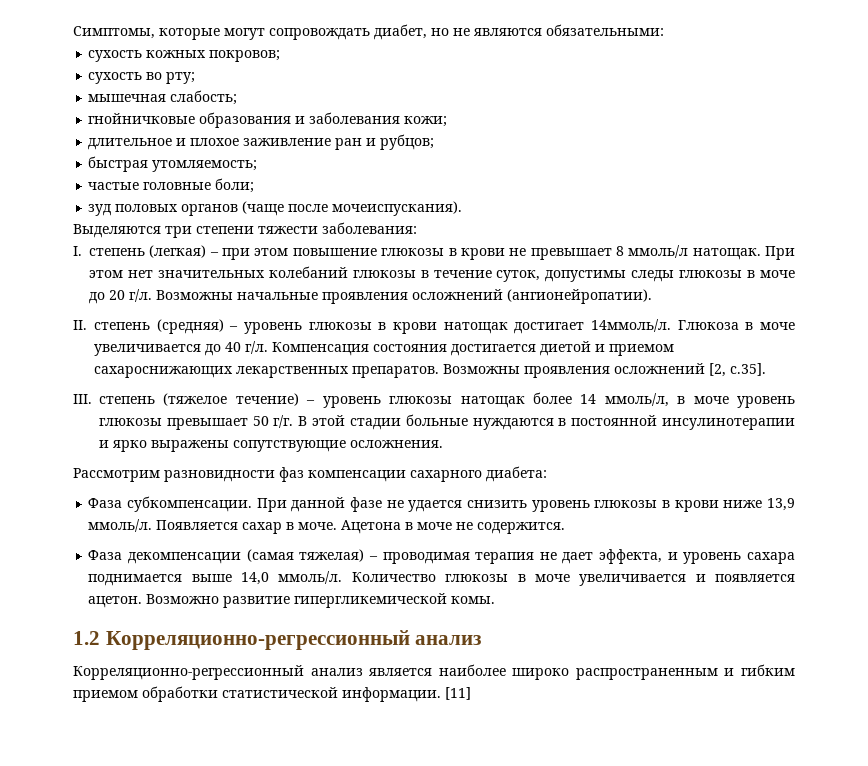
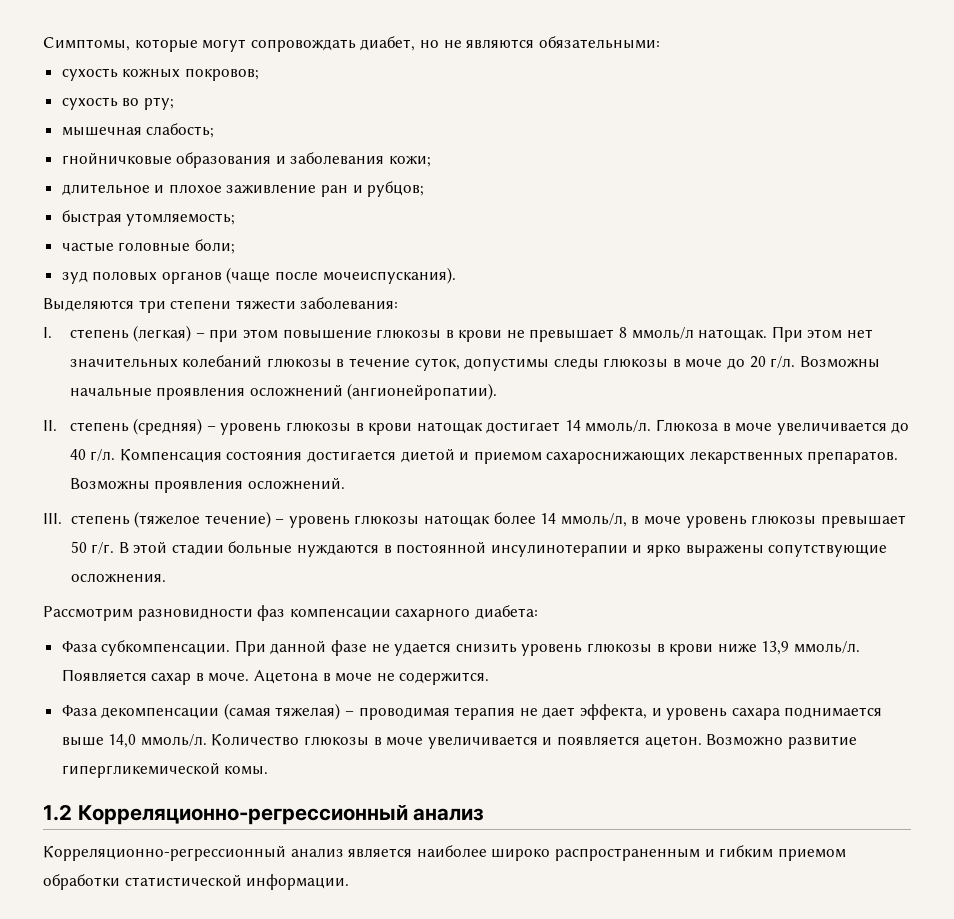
[591,319,671,332] 14ммоль/л. -> [564,420,652,432] 14 ммоль/л.
[614,363,766,377] осложнений [2, с.35]. -> [247,477,345,489] осложнений.
[445,687,471,700] [11] -> (350, 882) none

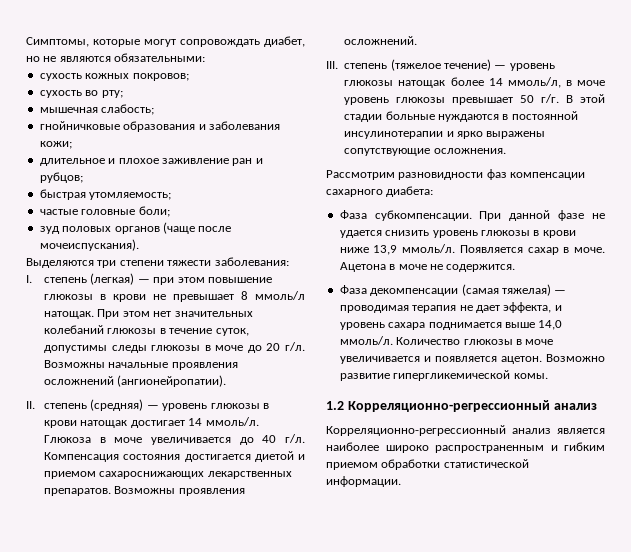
[195,333,205,338] – -> [137,279,150,283] —
[206,426,216,431] – -> [146,405,159,409] —
[275,519,285,524] – -> [494,65,507,69] —
[345,711,355,716] – -> [554,290,567,294] —

